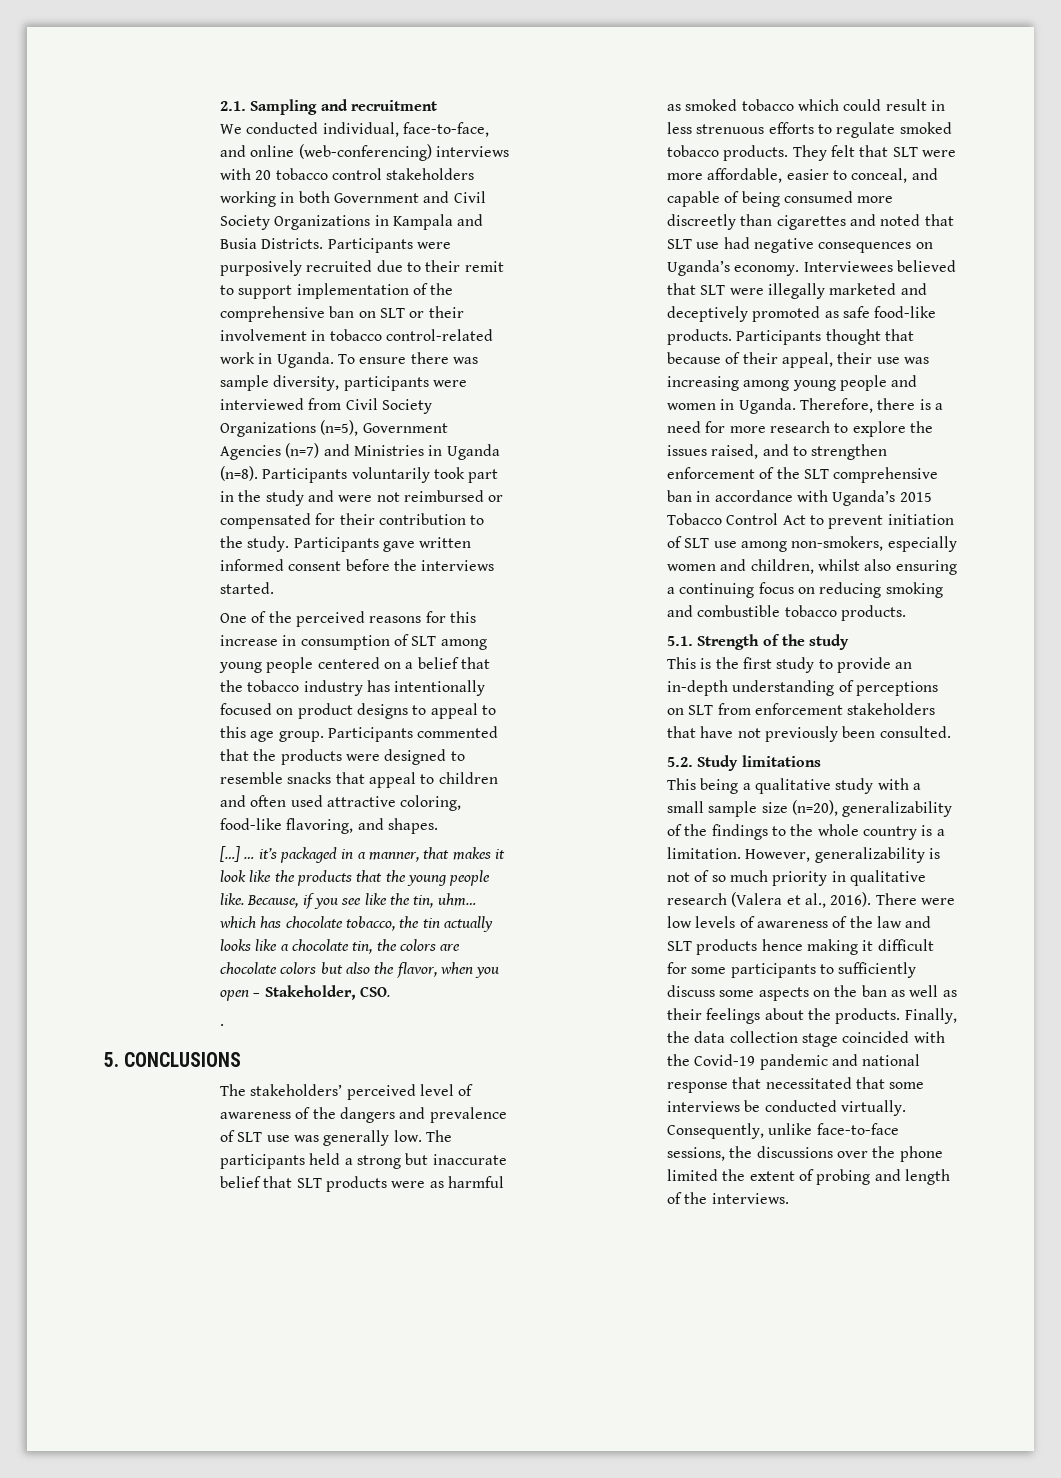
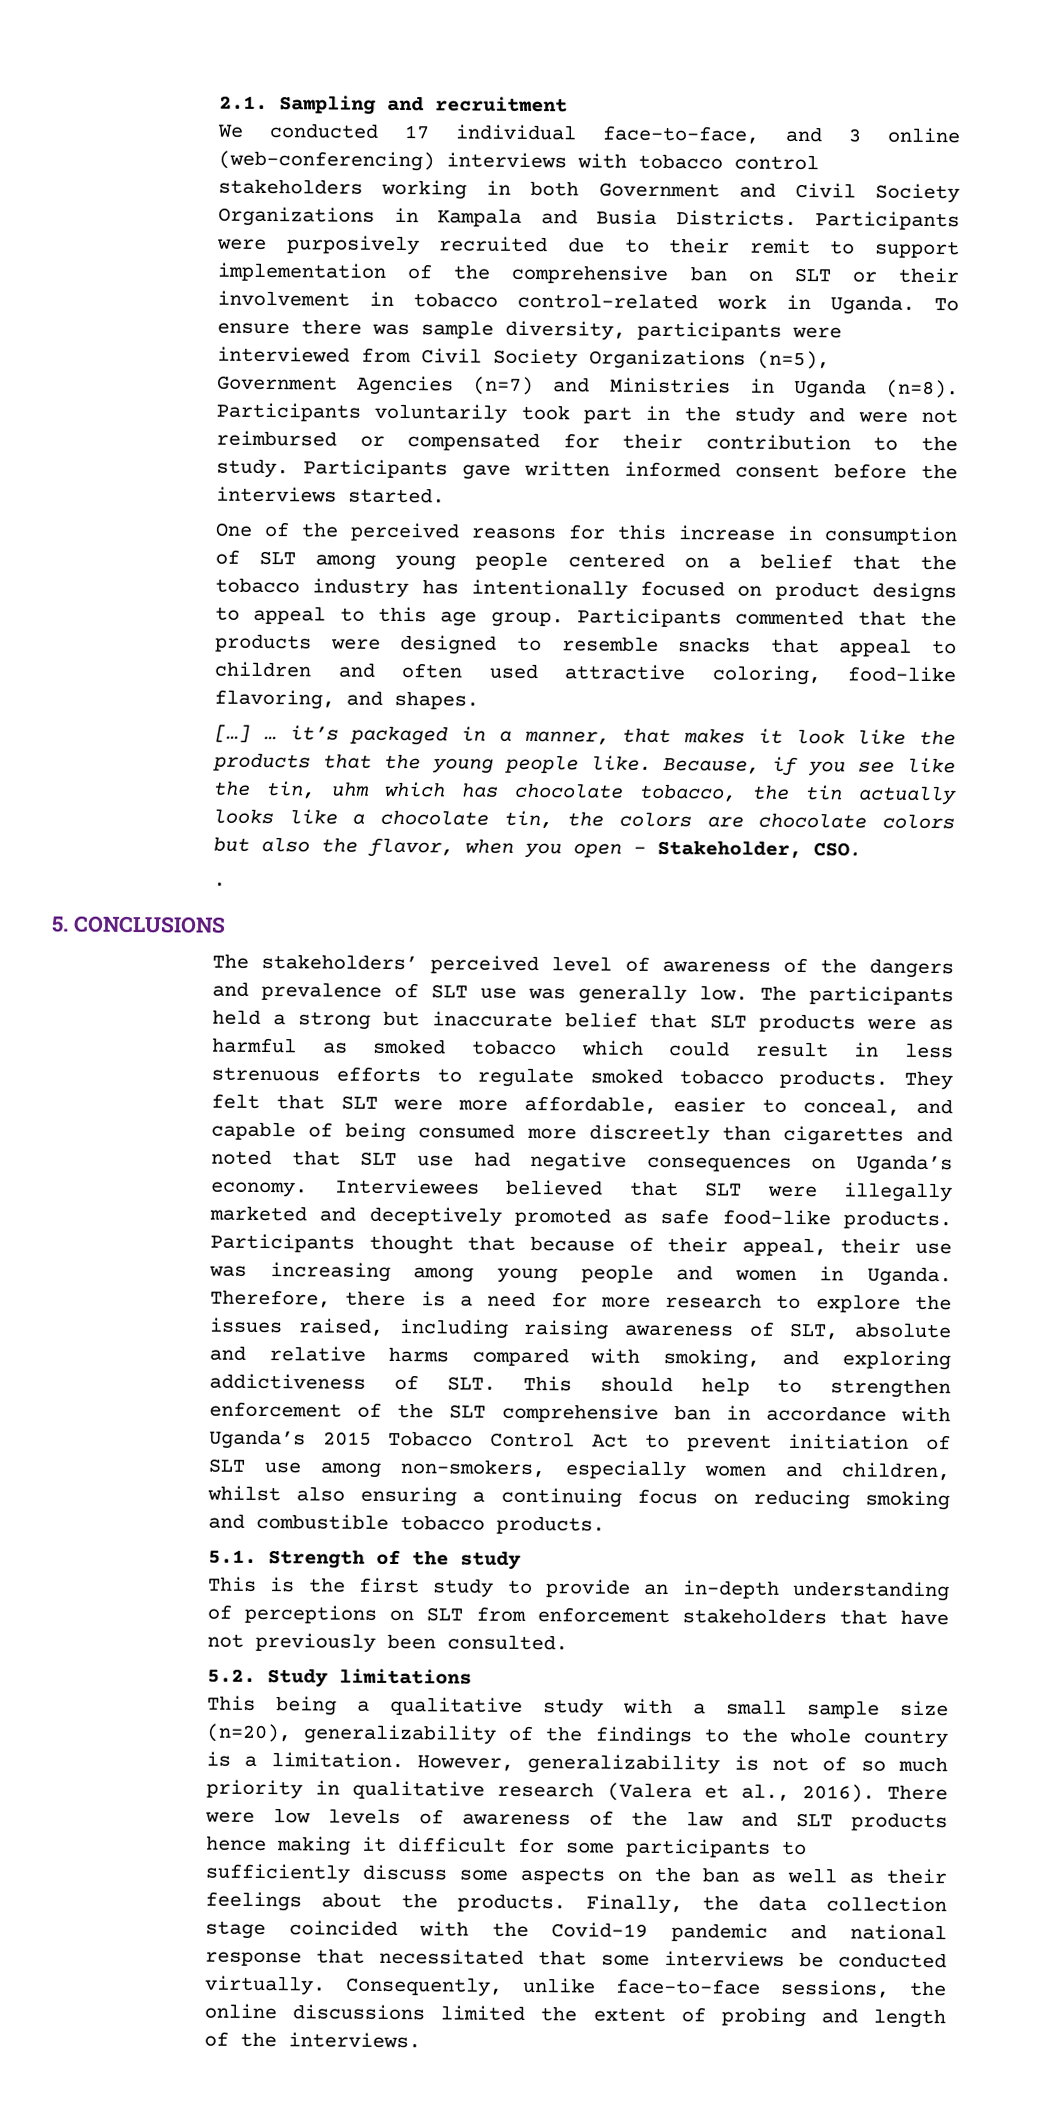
[322,122,399,137] individual, -> [404,124,578,141] 17 individual
(246, 151) none -> [848,128,863,143] 3
[255,170,272,180] 20 -> (628, 161) none
[437,893,476,906] uhm… -> [331,781,371,797] uhm
[762,444,789,456] and -> [398,1319,952,1340] [209,1345,951,1371] [209,1373,750,1396] including raising awareness of SLT, absolute and relative harms compared with smoking, and exploring addictiveness of SLT. This should help
[756,1146,943,1162] discussions over the phone -> [204,2003,426,2021] online discussions

